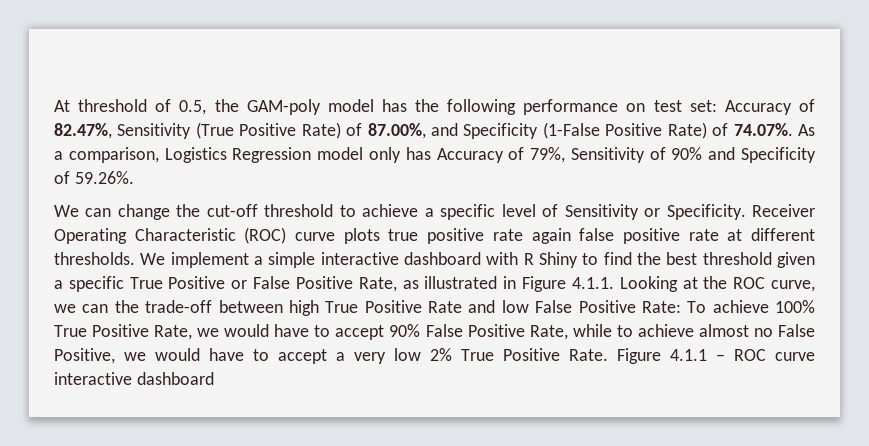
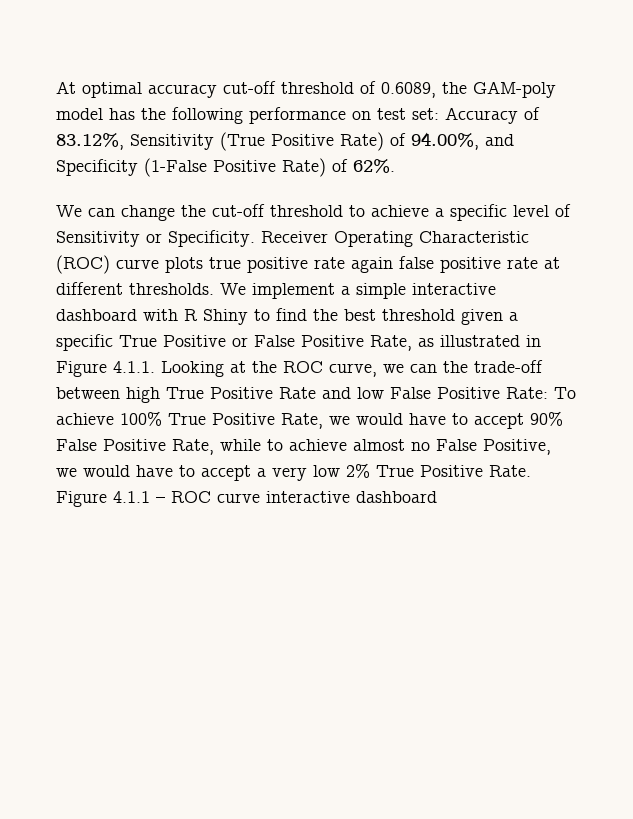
(70, 106) none -> [82,81,276,98] optimal accuracy cut-off
[179,100,207,115] 0.5, -> [381,82,436,98] 0.6089,
[54,123,112,139] 82.47%, -> [56,133,124,150] 83.12%,
[367,123,426,139] 87.00%, -> [411,132,479,150] 94.00%,
[733,123,816,136] [54,147,817,163] [54,171,134,184] 74.07%. As a comparison, Logistics Regression model only has Accuracy of 79%, Sensitivity of 90% and Specificity of 59.26%. -> [353,159,395,173] 62%.

